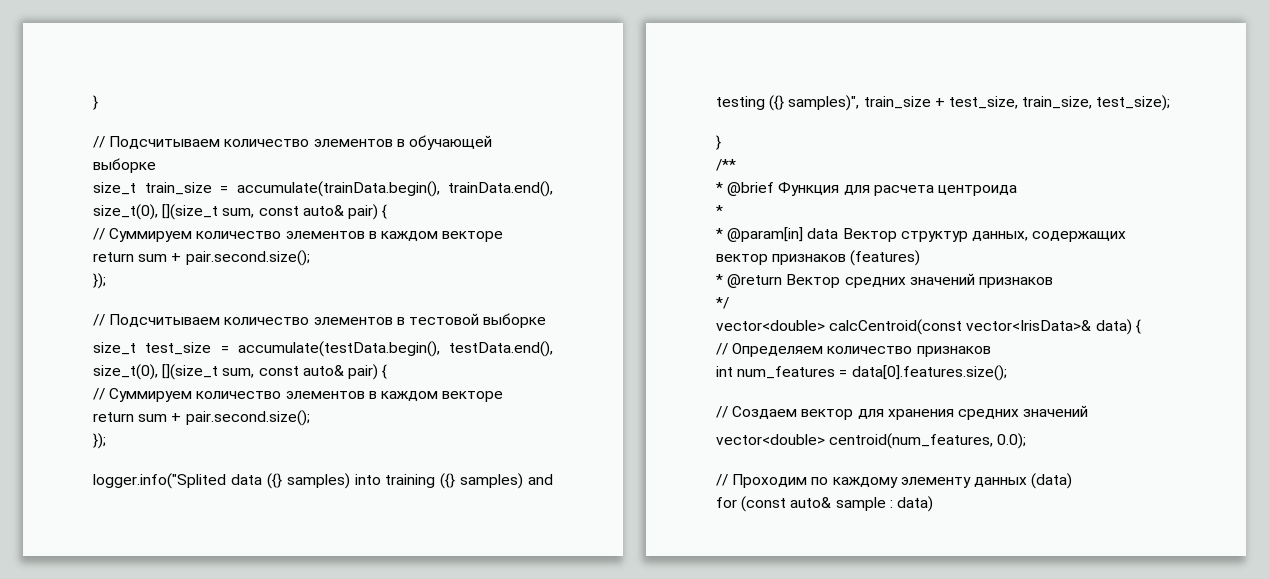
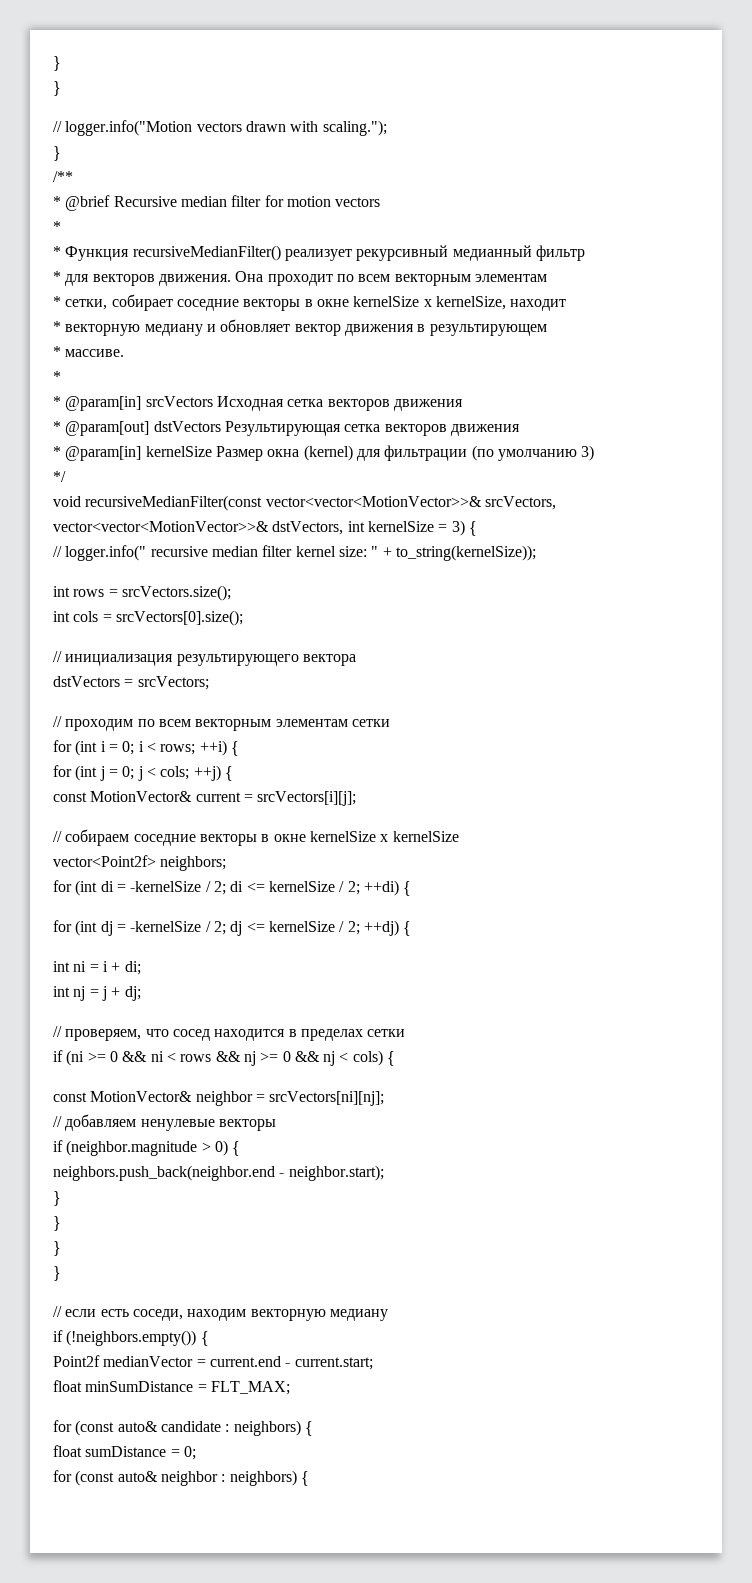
[93,95,98,110] [93,135,492,150] [93,158,156,173] [93,181,553,197] [93,204,388,220] [93,228,504,242] [93,250,310,266] [93,273,106,289] [93,313,547,328] [93,341,553,357] [93,364,388,380] [93,388,504,402] [93,410,310,426] [93,433,106,449] [93,473,553,489] [716,95,1171,111] [716,135,721,150] [716,159,736,171] [716,182,1017,196] [716,205,723,216] [716,227,1127,242] [716,250,921,266] [716,273,1053,288] [716,297,729,309] [716,319,1141,335] [716,343,991,357] [716,365,1007,381] [716,405,1089,420] [716,433,1027,449] [716,473,1073,489] [716,496,933,512] } // // Подсчитываем количество элементов в обучающей выборке // size_t train_size = accumulate(trainData.begin(), trainData.end(), size_t(0), [](size_t sum, const auto& pair) { // // Суммируем количество элементов в каждом векторе // return sum + pair.second.size(); // }); // // Подсчитываем количество элементов в тестовой выборке // size_t test_size = accumulate(testData.begin(), testData.end(), size_t(0), [](size_t sum, const auto& pair) { // // Суммируем количество элементов в каждом векторе // return sum + pair.second.size(); // }); // logger.info("Splited data ({} samples) into training ({} samples) and testing ({} samples)", train_size + test_size, train_size, test_size); // } // /** // * @brief Функция для расчета центроида // * // * @param[in] data Вектор структур данных, содержащих вектор признаков (features) // * @return Вектор средних значений признаков // */ // vector<double> calcCentroid(const vector<IrisData>& data) { // // Определяем количество признаков // int num_features = data[0].features.size(); // // Создаем вектор для хранения средних значений // vector<double> centroid(num_features, 0.0); // // Проходим по каждому элементу данных (data) // for (const auto& sample : data) -> [53,56,61,71] [53,81,61,96] [53,120,387,136] [53,146,61,161] [53,171,73,182] [53,195,381,211] [53,221,61,232] [53,245,585,261] [53,271,547,286] [53,294,567,311] [53,319,547,336] [53,346,125,357] [53,371,61,382] [53,396,463,411] [53,421,520,436] [53,445,595,461] [53,471,66,482] [53,495,556,511] [53,520,477,536] [53,545,536,561] [53,585,231,601] [53,610,243,626] [53,651,356,666] [53,676,209,690] [53,716,390,731] [53,740,239,756] [53,765,233,781] [53,791,357,806] [53,829,459,846] [53,855,227,871] [53,880,412,896] [53,920,412,936] [53,961,141,975] [53,986,141,1001] [53,1026,406,1041] [53,1050,396,1066] [53,1091,385,1106] [53,1114,276,1131] [53,1140,241,1156] [53,1165,384,1181] [53,1191,61,1206] [53,1216,61,1231] [53,1241,61,1256] [53,1266,61,1281] [53,1306,388,1321] [53,1330,209,1346] [53,1355,373,1370] [53,1380,290,1395] [53,1420,313,1436] [53,1445,196,1460] [53,1470,309,1486] } // } // // logger.info("Motion vectors drawn with scaling."); // } // /** // * @brief Recursive median filter for motion vectors // * // * Функция recursiveMedianFilter() реализует рекурсивный медианный фильтр // * для векторов движения. Она проходит по всем векторным элементам // * сетки, собирает соседние векторы в окне kernelSize x kernelSize, находит // * векторную медиану и обновляет вектор движения в результирующем // * массиве. // * // * @param[in] srcVectors Исходная сетка векторов движения // * @param[out] dstVectors Результирующая сетка векторов движения // * @param[in] kernelSize Размер окна (kernel) для фильтрации (по умолчанию 3) // */ // void recursiveMedianFilter(const vector<vector<MotionVector>>& srcVectors, vector<vector<MotionVector>>& dstVectors, int kernelSize = 3) { // // logger.info(" recursive median filter kernel size: " + to_string(kernelSize)); // int rows = srcVectors.size(); // int cols = srcVectors[0].size(); // // инициализация результирующего вектора // dstVectors = srcVectors; // // проходим по всем векторным элементам сетки // for (int i = 0; i < rows; ++i) { // for (int j = 0; j < cols; ++j) { // const MotionVector& current = srcVectors[i][j]; // // собираем соседние векторы в окне kernelSize x kernelSize // vector<Point2f> neighbors; // for (int di = -kernelSize / 2; di <= kernelSize / 2; ++di) { // for (int dj = -kernelSize / 2; dj <= kernelSize / 2; ++dj) { // int ni = i + di; // int nj = j + dj; // // проверяем, что сосед находится в пределах сетки // if (ni >= 0 && ni < rows && nj >= 0 && nj < cols) { // const MotionVector& neighbor = srcVectors[ni][nj]; // // добавляем ненулевые векторы // if (neighbor.magnitude > 0) { // neighbors.push_back(neighbor.end - neighbor.start); // } // } // } // } // // если есть соседи, находим векторную медиану // if (!neighbors.empty()) { // Point2f medianVector = current.end - current.start; // float minSumDistance = FLT_MAX; // for (const auto& candidate : neighbors) { // float sumDistance = 0; // for (const auto& neighbor : neighbors) {

